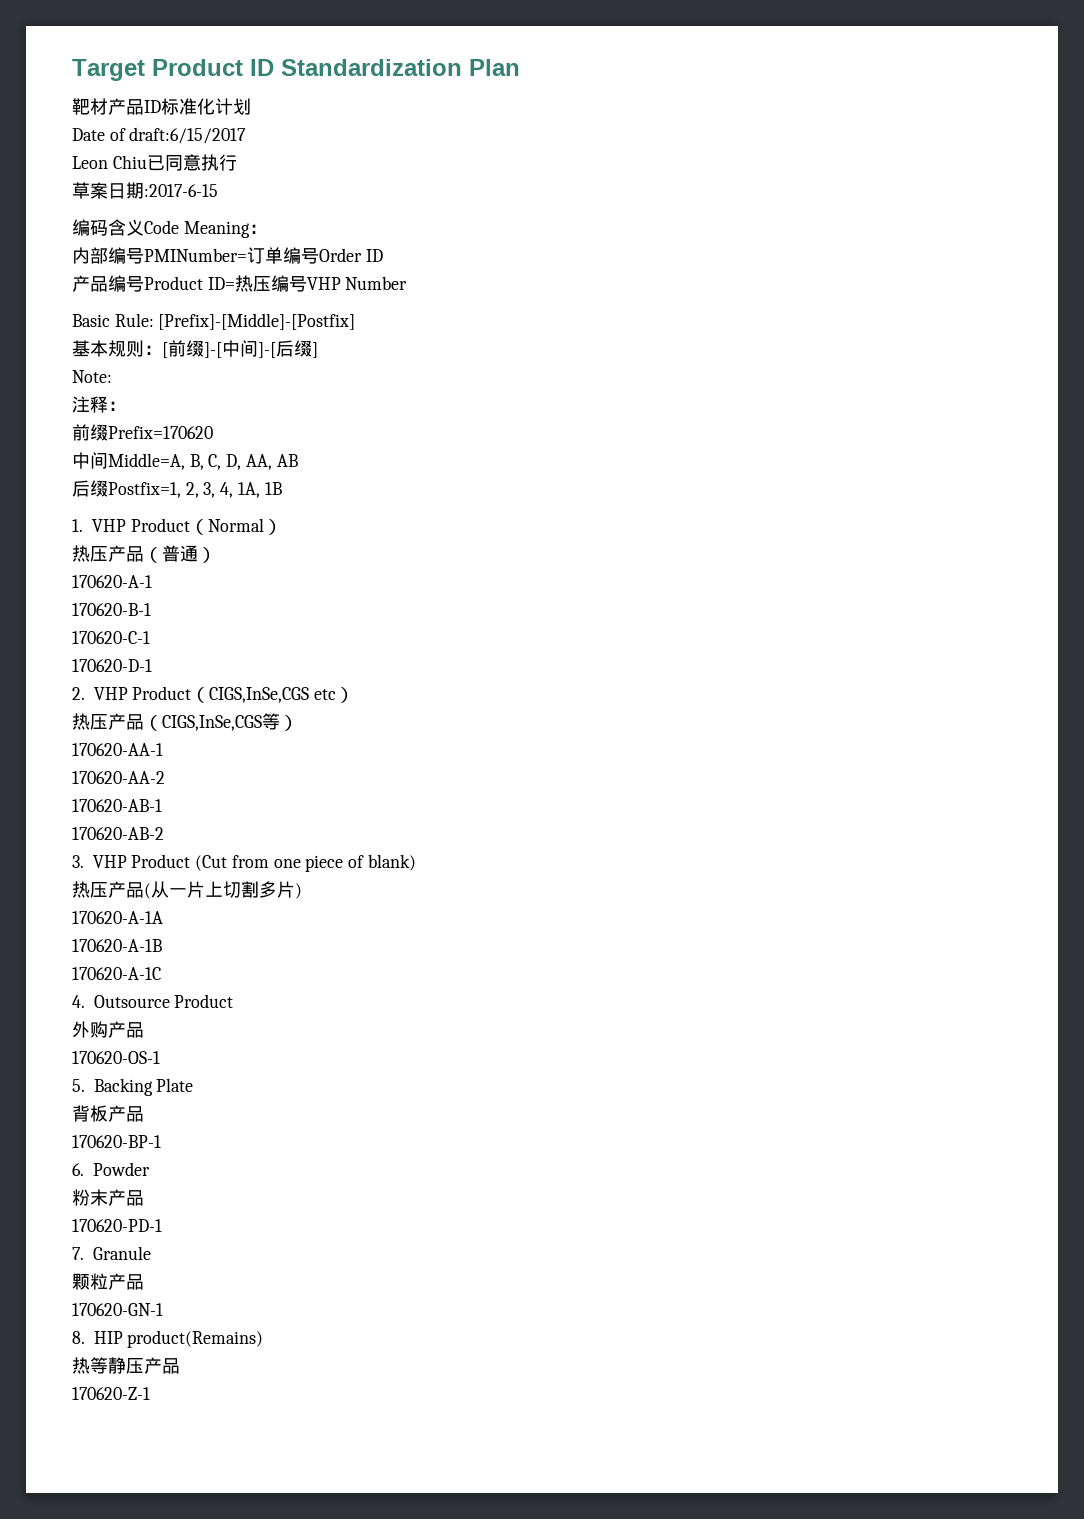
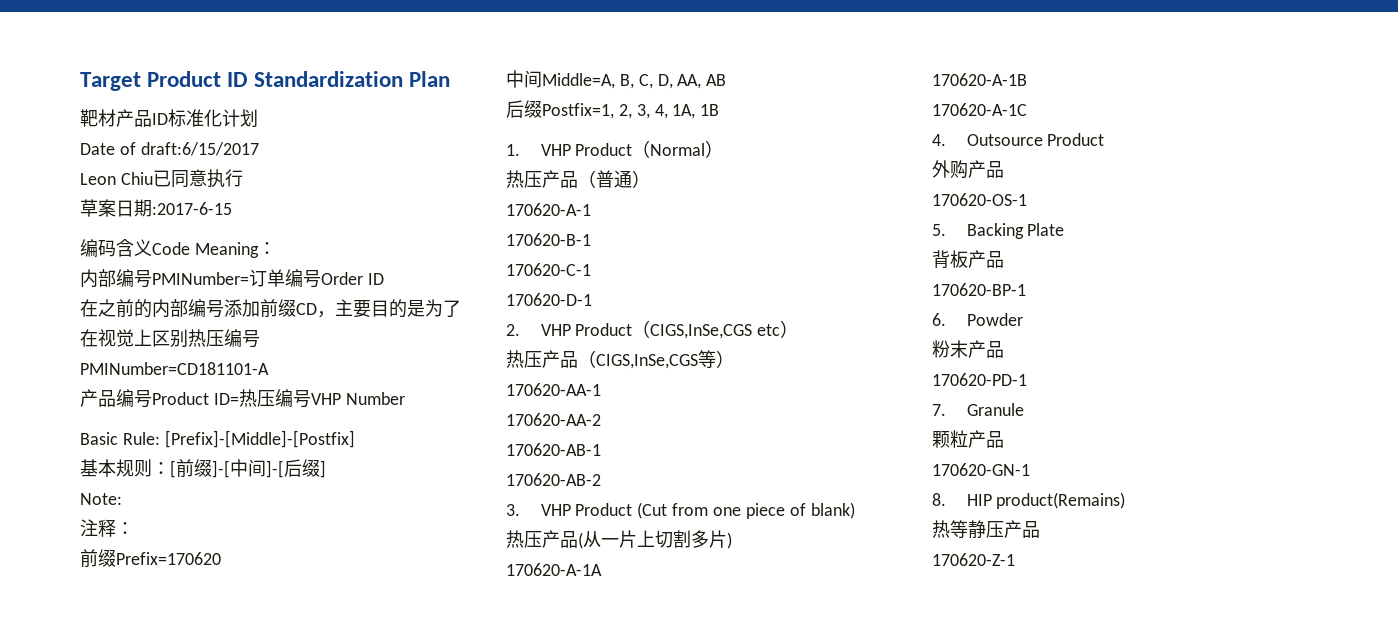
(383, 255) none -> [80,299,461,318] [80,329,260,348] [80,362,269,375] // 在之前的内部编号添加前缀CD，主要目的是为了在视觉上区别热压编号 // PMINumber=CD181101-A

